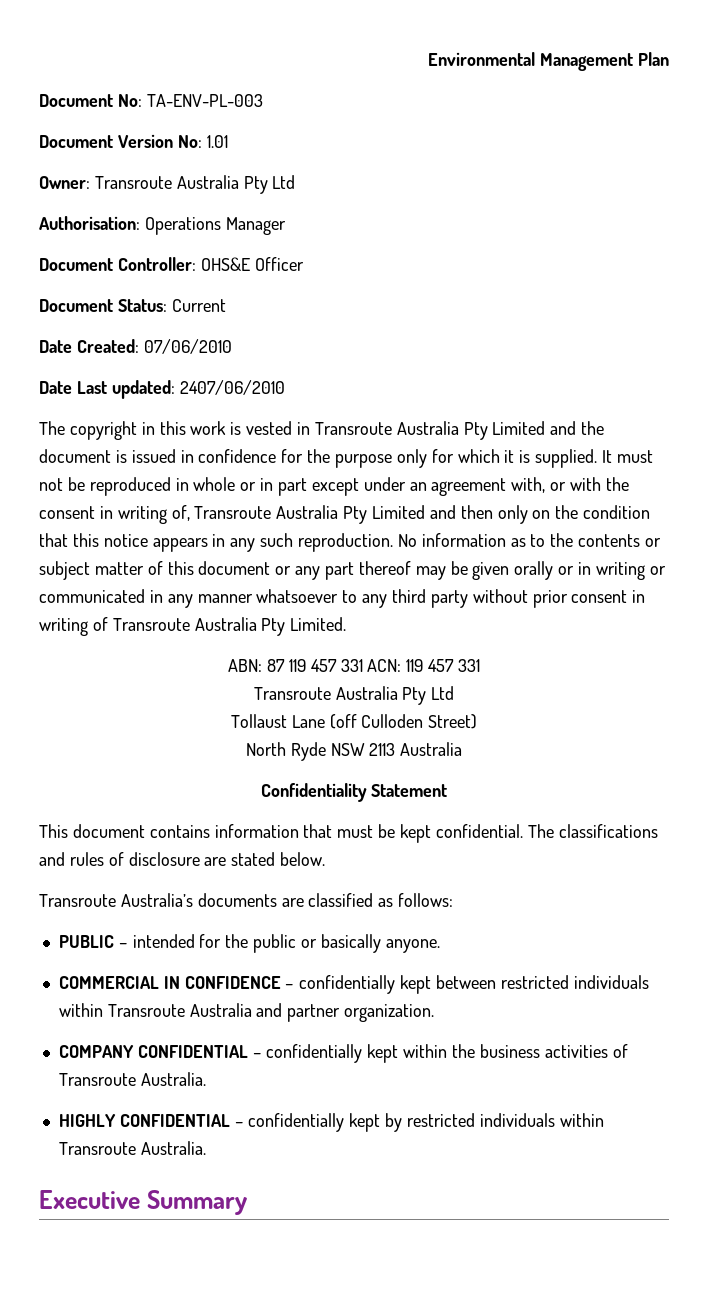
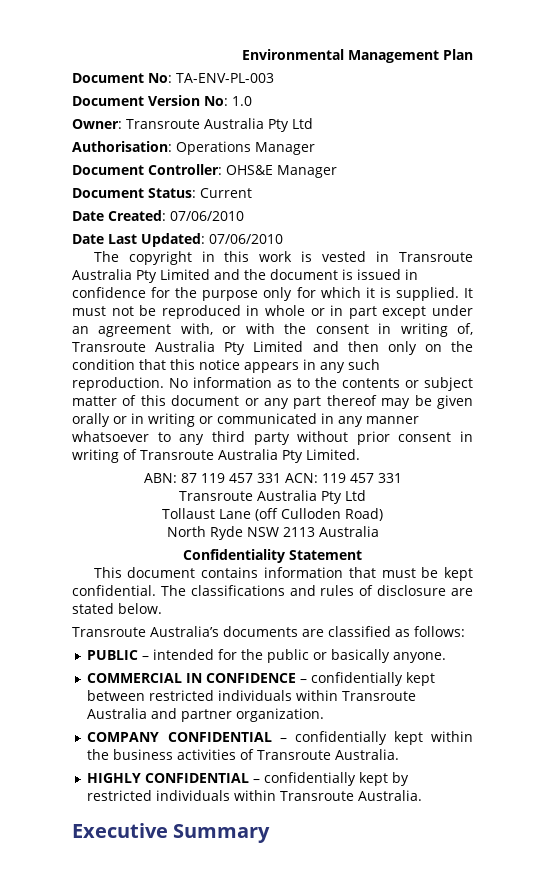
[206,135,228,148] 1.01 -> [232,96,252,106] 1.0
[254,257,304,271] Officer -> [277,165,337,178] Manager
[111,380,285,399] updated: 2407/06/2010 -> [141,233,283,247] Updated: 07/06/2010
[428,714,478,729] Street) -> [344,508,383,521] Road)

